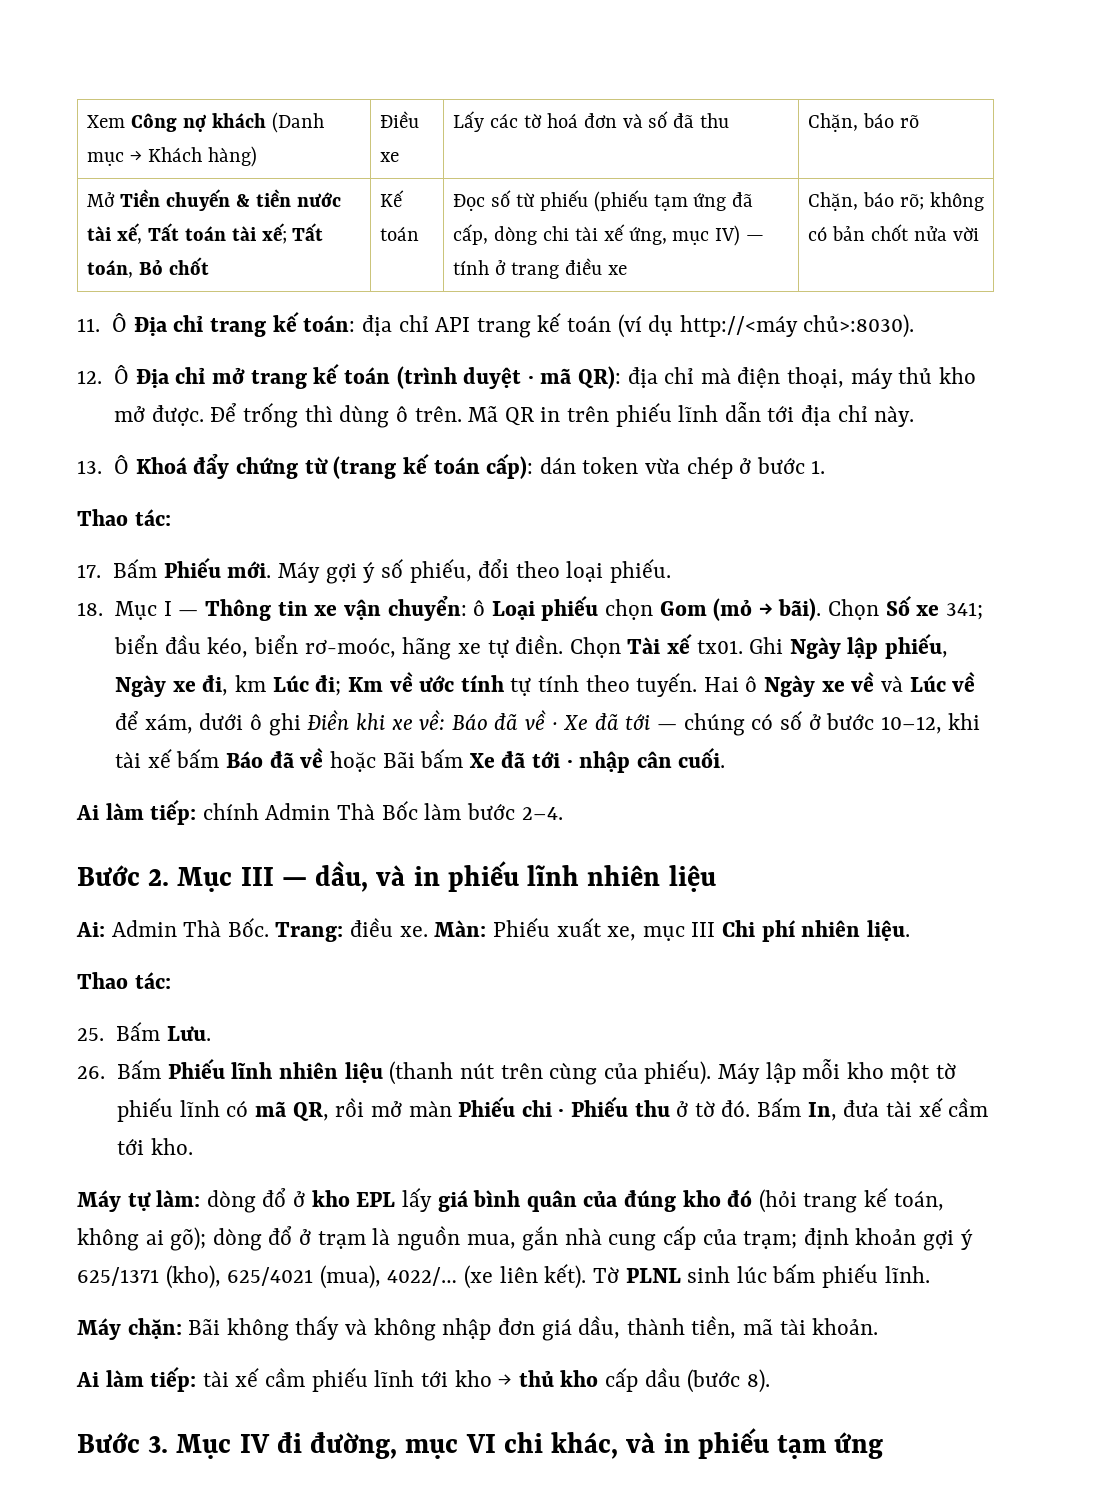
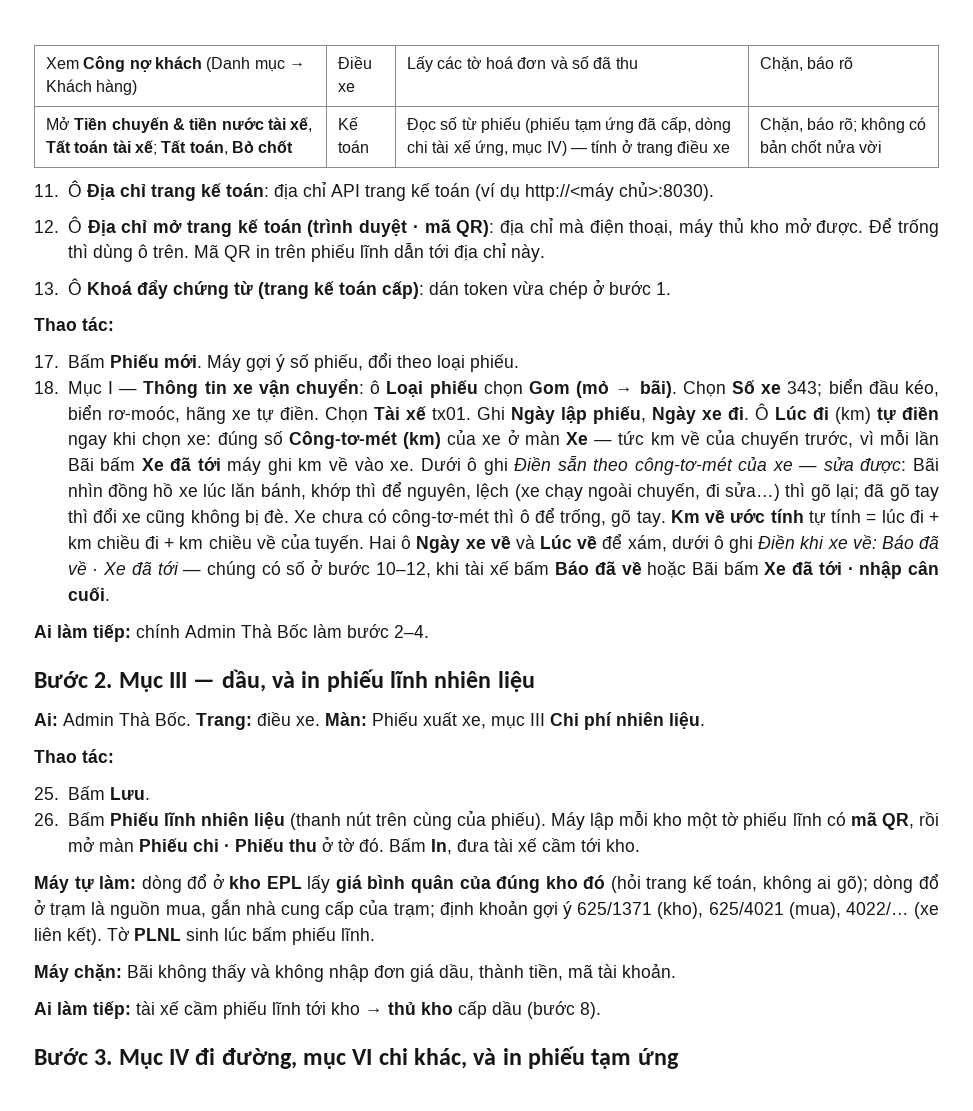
[945,602,983,620] 341; -> [787,381,823,397] 343;
[202,675,342,696] đi, km Lúc đi; -> [727,403,939,424] [67,429,940,449] [67,456,939,475] [67,481,940,501] [67,507,666,527] đi. Ô Lúc đi (km) tự điền ngay khi chọn xe: đúng số Công-tơ-mét (km) của xe ở màn Xe — tức km về của chuyến trước, vì mỗi lần Bãi bấm Xe đã tới máy ghi km về vào xe. Dưới ô ghi Điền sẵn theo công-tơ-mét của xe — sửa được: Bãi nhìn đồng hồ xe lúc lăn bánh, khớp thì để nguyên, lệch (xe chạy ngoài chuyến, đi sửa…) thì gõ lại; đã gõ tay thì đổi xe cũng không bị đè. Xe chưa có công-tơ-mét thì ô để trống, gõ tay.
[585,675,630,692] theo -> [866,509,940,523] [67,533,310,549] = lúc đi + km chiều đi + km chiều về của

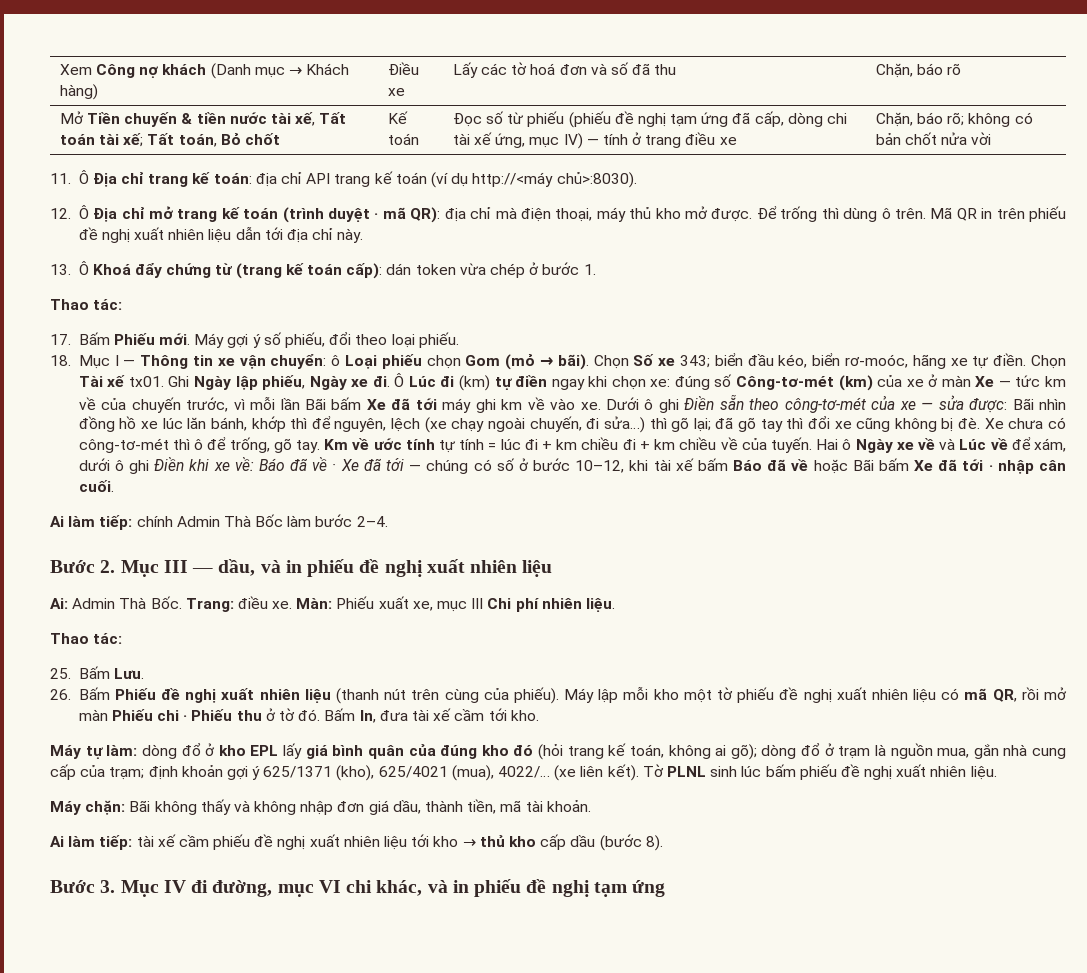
(571, 125) none -> [614,111,666,127] đề nghị
[359,244,389,258] lĩnh -> [78,227,232,243] đề nghị xuất nhiên liệu
[390,671,429,688] lĩnh -> [359,559,465,577] đề nghị xuất
[163,812,196,826] lĩnh -> [161,688,255,703] đề nghị xuất
[792,812,822,826] lĩnh -> [779,687,937,703] đề nghị xuất nhiên liệu
[341,927,375,941] lĩnh. -> [840,764,997,780] đề nghị xuất nhiên liệu.
[272,1001,301,1015] lĩnh -> [254,834,408,850] đề nghị xuất nhiên liệu
(586, 1057) none -> [526,879,590,897] đề nghị

